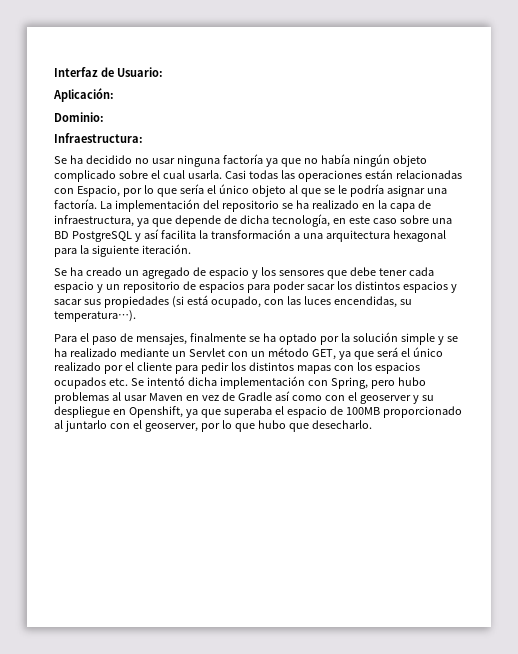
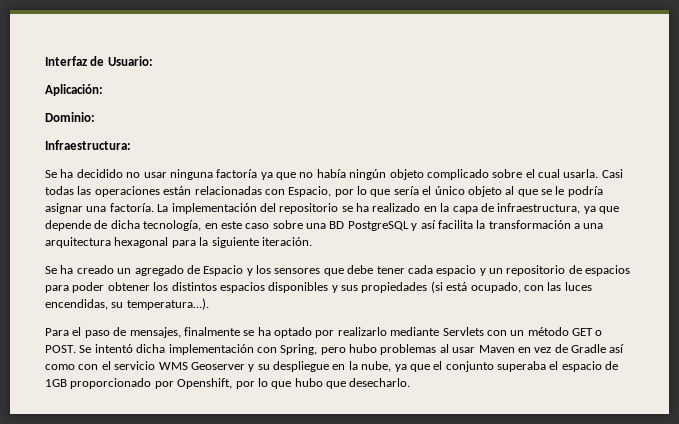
[208,267,249,279] espacio -> [203,265,244,276] Espacio
[306,284,335,290] sacar -> [107,282,150,291] obtener
[450,284,457,293] [54,299,82,305] y sacar -> [268,282,338,293] disponibles y
[340,332,458,345] [54,347,443,360] [54,362,420,374] [54,377,128,389] la solución simple y se ha realizado mediante un Servlet con un método GET, ya que será el único realizado por el cliente para pedir los distintos mapas con los espacios ocupados etc. -> [337,327,603,336] [45,345,76,353] realizarlo mediante Servlets con un método GET o POST.
[359,395,411,404] geoserver -> [114,361,245,370] servicio WMS Geoserver
[128,406,462,418] [54,420,198,432] Openshift, ya que superaba el espacio de 100MB proporcionado al juntarlo con el geoserver, -> [348,361,619,372] [45,378,233,389] la nube, ya que el conjunto superaba el espacio de 1GB proporcionado por Openshift,

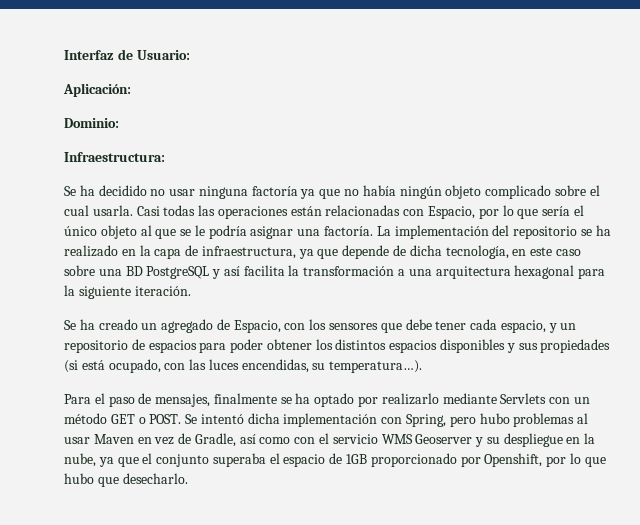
[203,265,253,276] Espacio y -> [233,320,306,333] Espacio, con
[436,265,477,276] espacio -> [500,320,546,333] espacio,
[571,344,606,353] Gradle -> [194,433,236,447] Gradle,

